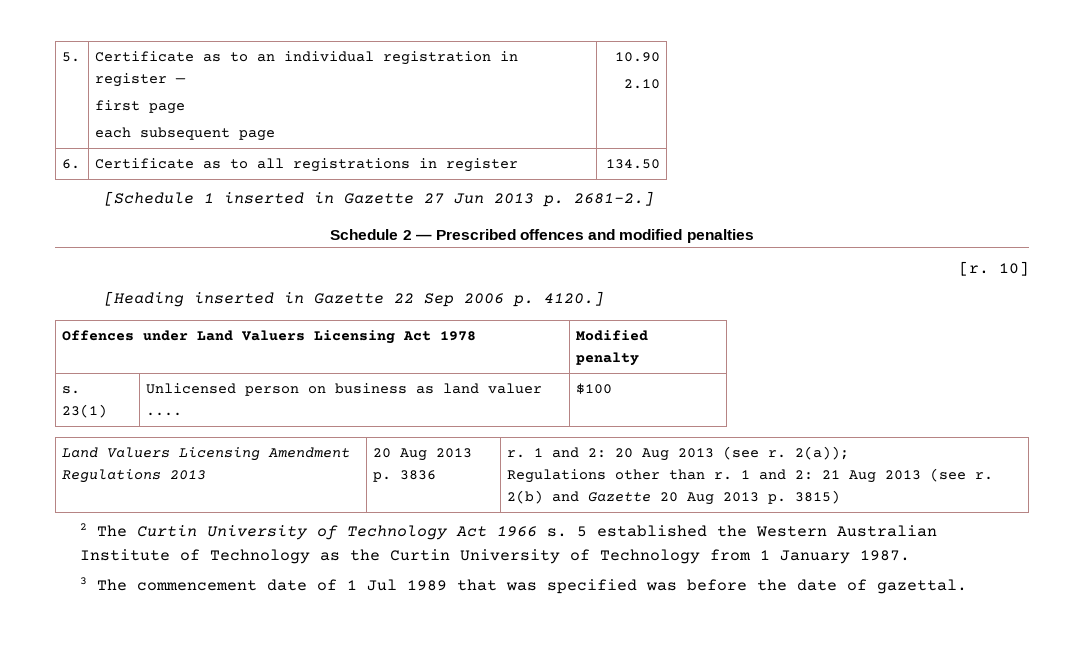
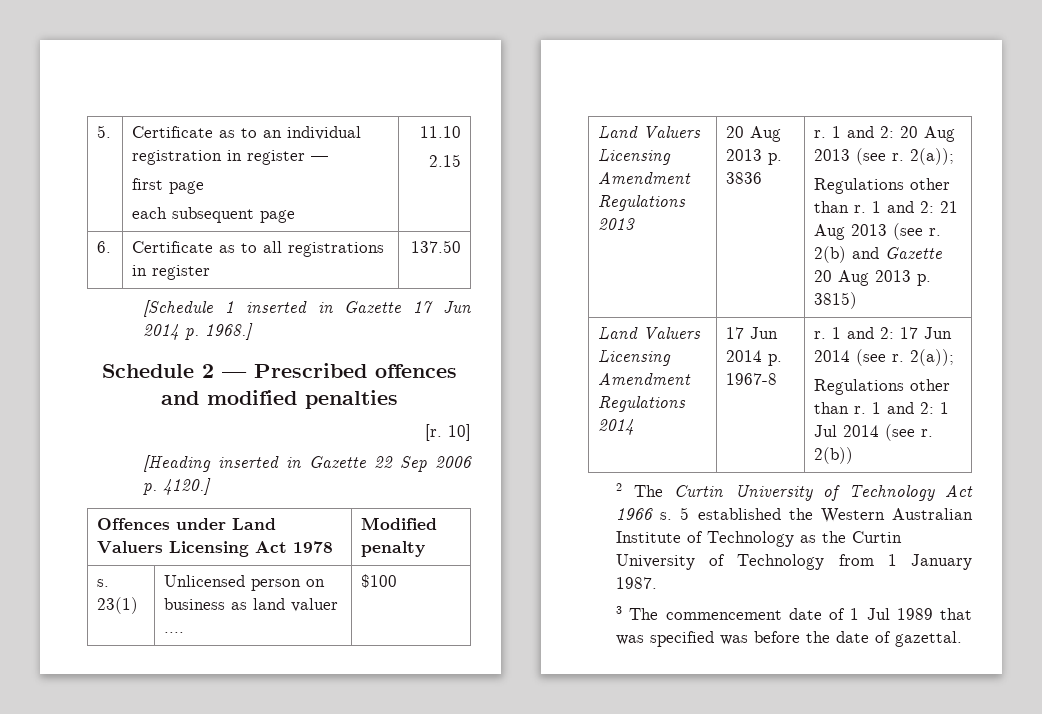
[614,52,660,62] [623,79,660,89] 10.90 // 2.10 -> [419,126,461,138] [428,154,461,167] 11.10 // 2.15
[605,159,660,169] 134.50 -> [410,240,461,253] 137.50
[424,191,655,207] 27 Jun 2013 p. 2681-2.] -> [413,301,471,313] [143,323,254,340] 17 Jun 2014 p. 1968.]
(841, 497) none -> [598,327,702,340] [598,350,672,366] [598,373,692,385] [598,396,687,412] [598,419,635,435] [726,327,779,339] [726,350,783,366] [726,373,778,385] [814,327,953,339] [814,349,955,366] [814,379,951,395] [814,402,950,414] [814,424,934,441] [814,447,854,464] // Land Valuers Licensing Amendment Regulations 2014 | 17 Jun 2014 p. 1967-8 | r. 1 and 2: 17 Jun 2014 (see r. 2(a)); // Regulations other than r. 1 and 2: 1 Jul 2014 (see r. 2(b))

